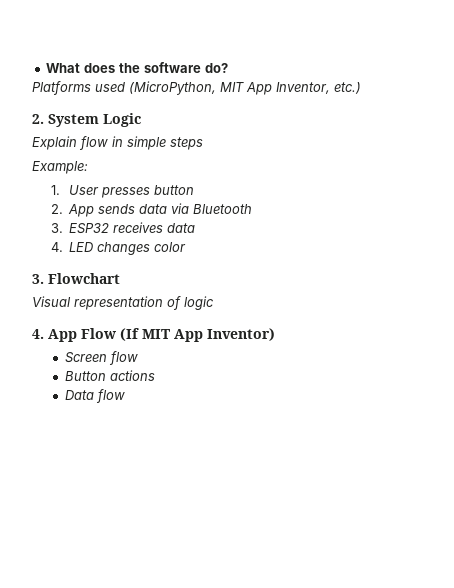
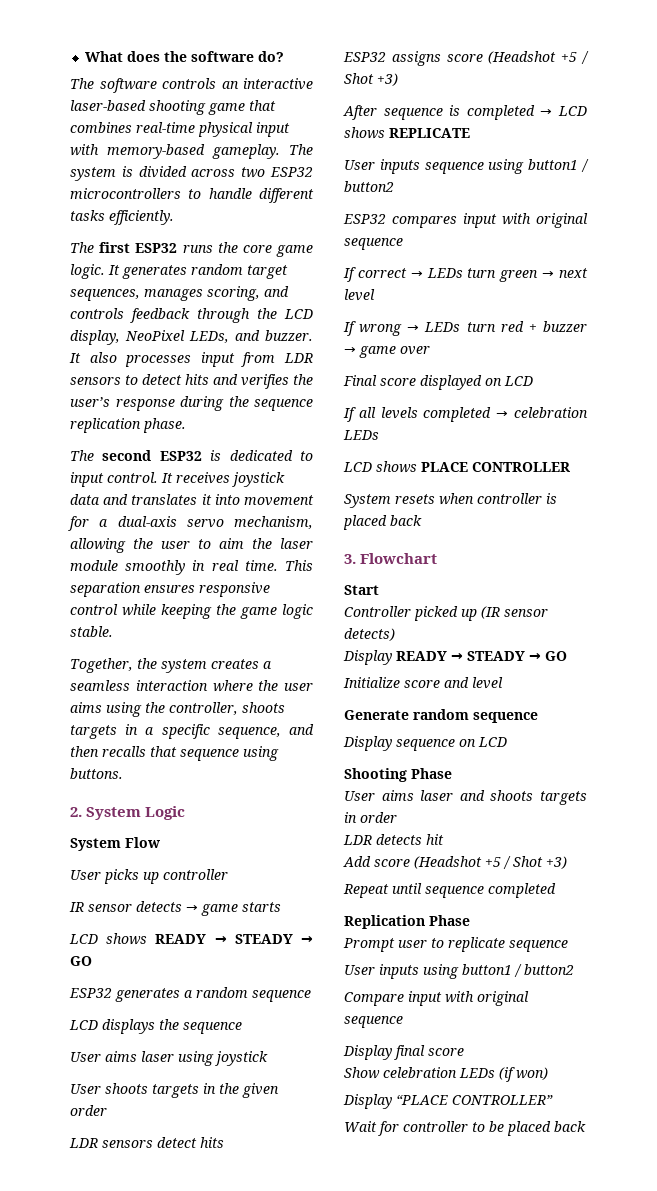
[32,81,361,95] [32,113,141,127] [32,136,203,150] [32,161,88,174] [50,185,195,198] [50,203,253,217] [50,222,196,234] [50,242,187,255] [32,273,120,284] [32,296,214,310] [32,328,275,342] [65,351,139,365] [65,370,156,381] [65,389,126,403] Platforms used (MicroPython, MIT App Inventor, etc.) // 2. System Logic // Explain flow in simple steps // Example: // 1. User presses button // 2. App sends data via Bluetooth // 3. ESP32 receives data // 4. LED changes color // 3. Flowchart // Visual representation of logic // 4. App Flow (If MIT App Inventor) // Screen flow // Button actions // Data flow -> [70,78,313,93] [70,100,276,115] [70,122,290,137] [70,144,313,159] [70,166,313,181] [70,188,314,203] [70,210,174,225] [70,242,313,257] [70,264,288,279] [70,286,289,301] [70,308,313,323] [70,330,313,345] [69,352,313,367] [70,374,313,389] [70,396,313,411] [70,418,186,433] [70,450,313,461] [70,472,285,487] [70,494,314,506] [68,516,313,531] [70,538,313,553] [70,560,313,575] [70,582,270,597] [70,604,313,619] [70,626,113,637] [70,658,272,673] [70,680,313,692] [70,702,285,717] [70,724,314,739] [70,746,279,761] [70,768,123,779] [70,806,186,820] [70,837,160,851] [70,869,228,884] [69,901,281,916] [69,933,313,945] [70,956,92,966] [69,987,311,1002] [69,1019,242,1034] [70,1051,268,1066] [70,1083,279,1098] [70,1105,107,1116] [69,1137,224,1148] [343,51,589,66] [344,73,398,86] [343,105,587,120] [344,127,470,139] [344,159,589,174] [344,181,394,192] [343,213,588,228] [344,238,403,250] [343,267,588,282] [344,289,375,301] [343,321,587,336] [344,346,430,358] [343,375,533,390] [343,407,588,422] [343,430,379,440] [343,461,570,473] [344,493,557,508] [343,515,422,530] [344,553,438,564] [344,585,379,595] [344,606,548,621] [344,628,395,641] [343,650,567,665] [343,677,503,689] [344,709,538,723] [343,736,507,751] [344,768,452,782] [344,790,587,805] [344,812,397,823] [343,834,444,845] [343,856,567,869] [343,883,556,898] [344,915,470,929] [343,937,568,952] [344,964,574,979] [344,991,529,1006] [344,1016,403,1028] [343,1045,464,1060] [344,1067,548,1082] [343,1094,553,1109] [344,1121,586,1136] The software controls an interactive laser-based shooting game that combines real-time physical input with memory-based gameplay. The system is divided across two ESP32 microcontrollers to handle different tasks efficiently. // The first ESP32 runs the core game logic. It generates random target sequences, manages scoring, and controls feedback through the LCD display, NeoPixel LEDs, and buzzer. It also processes input from LDR sensors to detect hits and verifies the user’s response during the sequence replication phase. // The second ESP32 is dedicated to input control. It receives joystick data and translates it into movement for a dual-axis servo mechanism, allowing the user to aim the laser module smoothly in real time. This separation ensures responsive control while keeping the game logic stable. // Together, the system creates a seamless interaction where the user aims using the controller, shoots targets in a specific sequence, and then recalls that sequence using buttons. // 2. System Logic // System Flow // User picks up controller // IR sensor detects → game starts // LCD shows READY → STEADY → GO // ESP32 generates a random sequence // LCD displays the sequence // User aims laser using joystick // User shoots targets in the given order // LDR sensors detect hits // ESP32 assigns score (Headshot +5 / Shot +3) // After sequence is completed → LCD shows REPLICATE // User inputs sequence using button1 / button2 // ESP32 compares input with original sequence // If correct → LEDs turn green → next level // If wrong → LEDs turn red + buzzer → game over // Final score displayed on LCD // If all levels completed → celebration LEDs // LCD shows PLACE CONTROLLER // System resets when controller is placed back // 3. Flowchart // Start // Controller picked up (IR sensor detects) // Display READY → STEADY → GO // Initialize score and level // Generate random sequence // Display sequence on LCD // Shooting Phase // User aims laser and shoots targets in order // LDR detects hit // Add score (Headshot +5 / Shot +3) // Repeat until sequence completed // Replication Phase // Prompt user to replicate sequence // User inputs using button1 / button2 // Compare input with original sequence // Display final score // Show celebration LEDs (if won) // Display “PLACE CONTROLLER” // Wait for controller to be placed back

